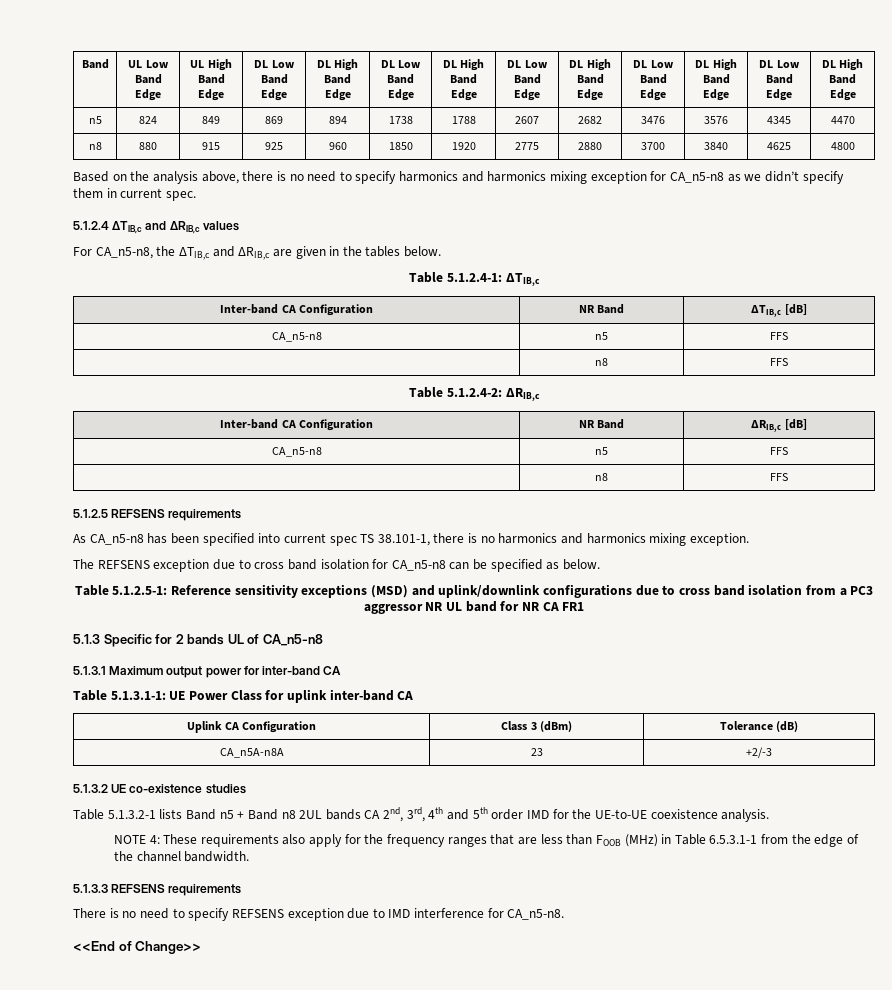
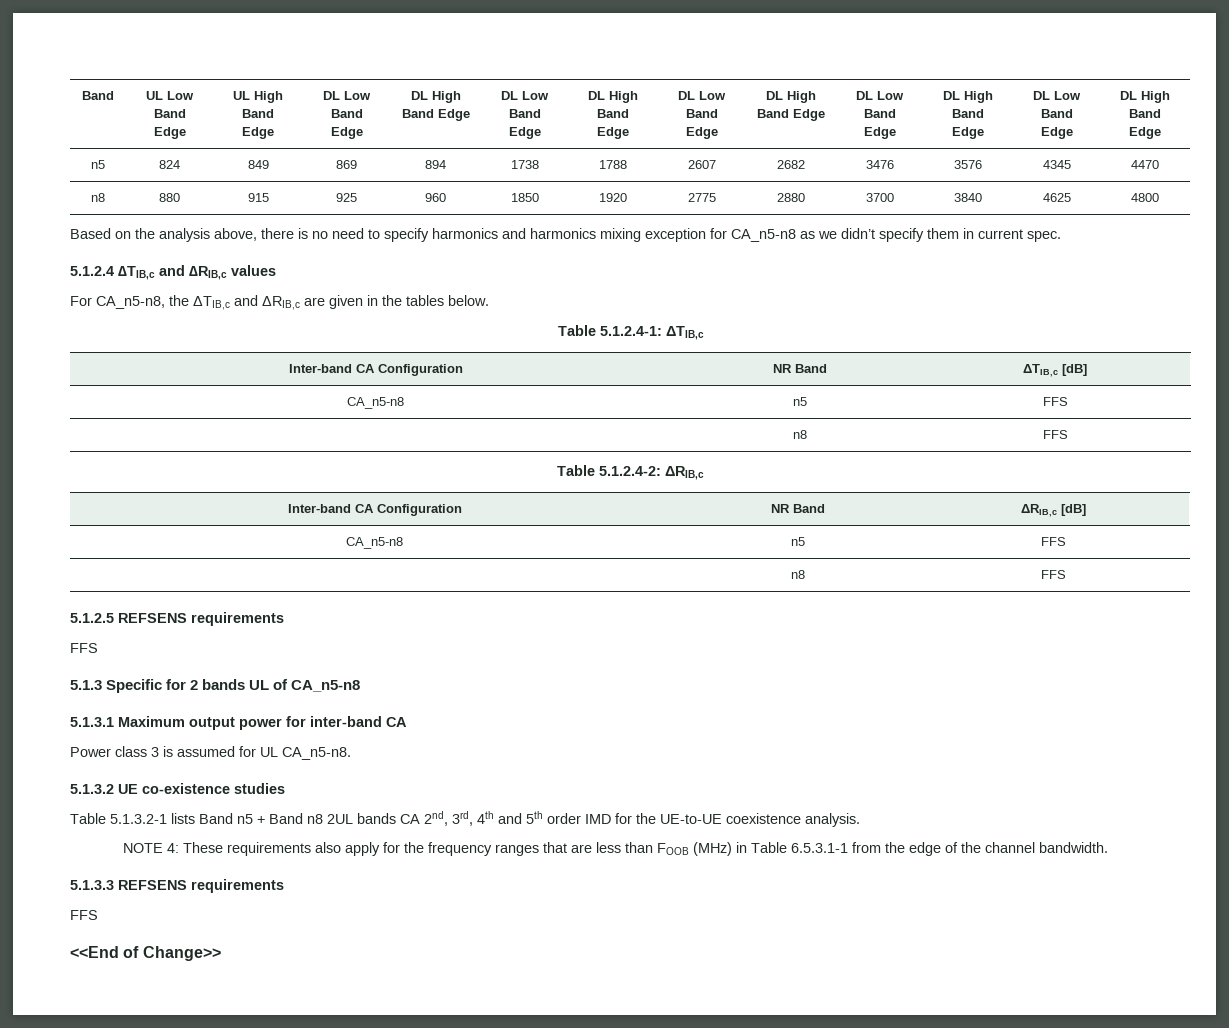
[73,533,749,546] [73,559,601,572] [74,584,874,598] [363,601,585,614] As CA_n5-n8 has been specified into current spec TS 38.101-1, there is no harmonics and harmonics mixing exception. // The REFSENS exception due to cross band isolation for CA_n5-n8 can be specified as below. // Table 5.1.2.5-1: Reference sensitivity exceptions (MSD) and uplink/downlink configurations due to cross band isolation from a PC3 aggressor NR UL band for NR CA FR1 -> [70,643,98,653] FFS
[73,689,414,703] [186,721,317,733] [501,721,572,732] [719,721,799,732] [219,748,284,758] [530,748,543,756] [746,747,772,758] Table 5.1.3.1-1: UE Power Class for uplink inter-band CA // Uplink CA Configuration | Class 3 (dBm) | Tolerance (dB) // CA_n5A-n8A | 23 | +2/-3 -> [70,746,351,760] Power class 3 is assumed for UL CA_n5-n8.
[73,908,565,921] There is no need to specify REFSENS exception due to IMD interference for CA_n5-n8. -> [70,910,98,920] FFS

